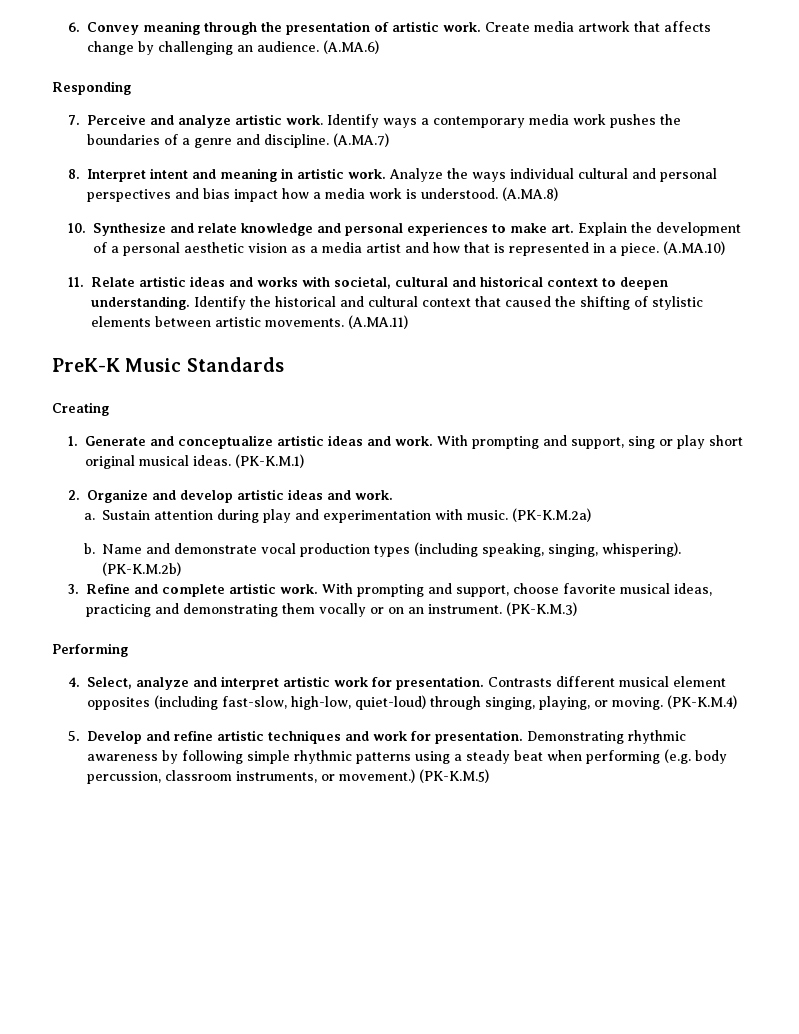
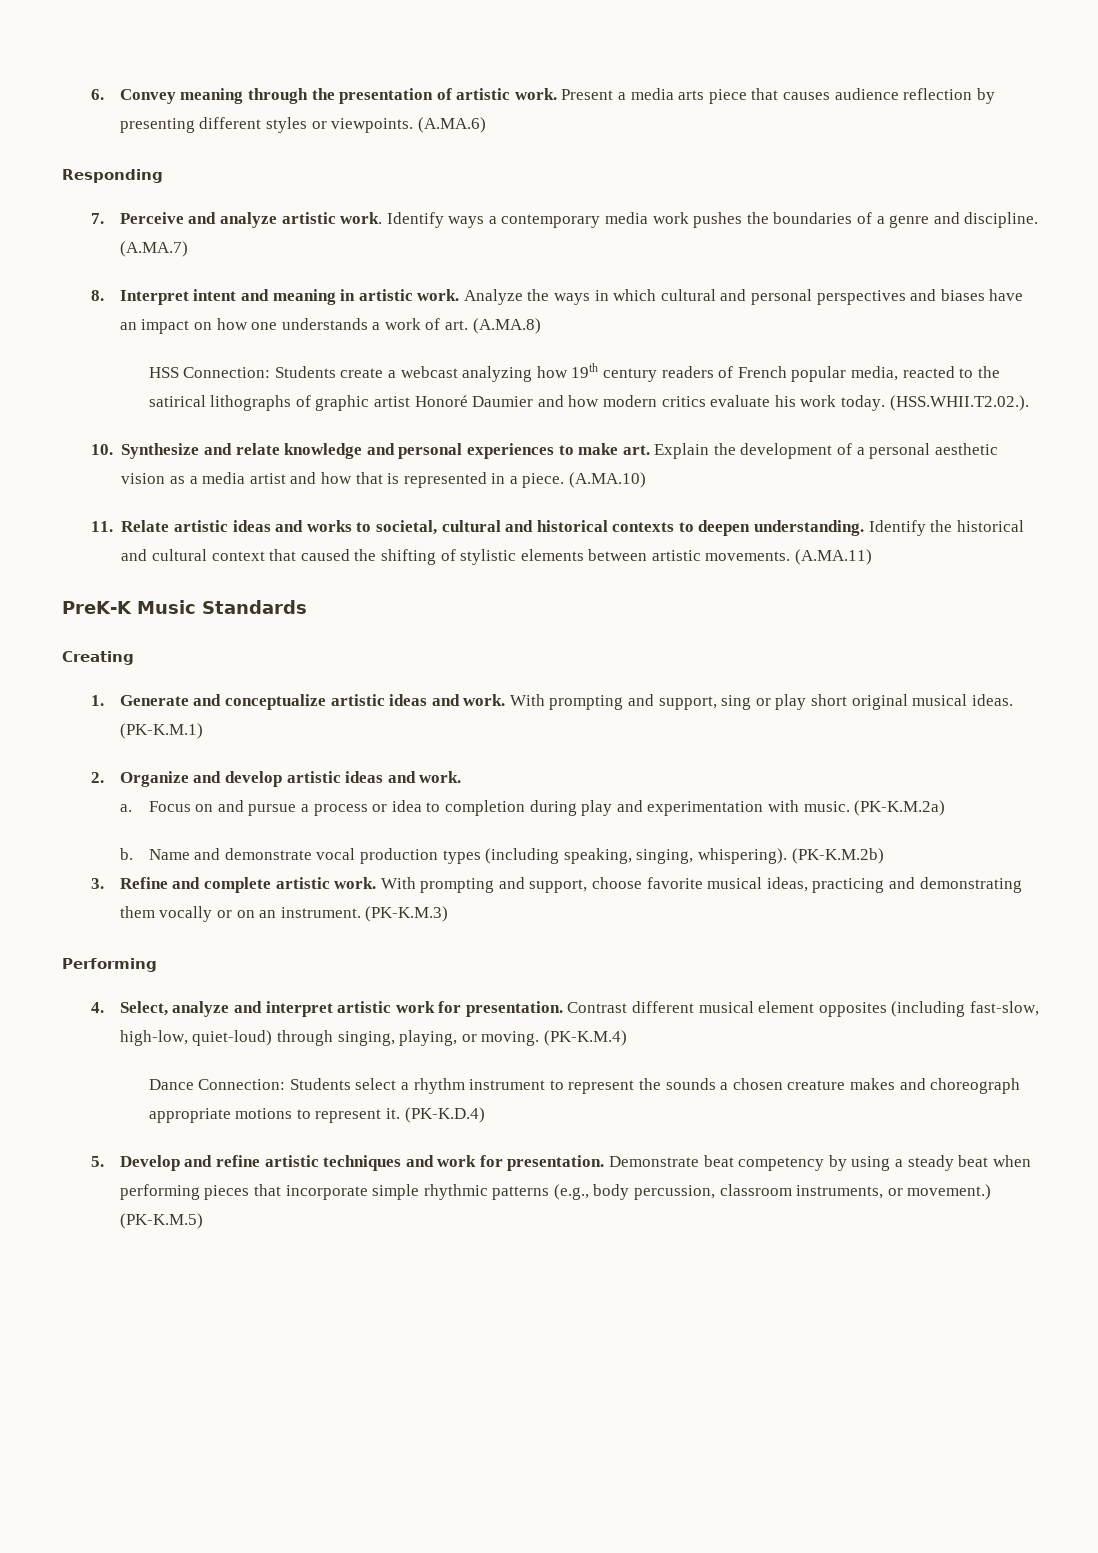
[484,21,711,32] [86,41,319,55] Create media artwork that affects change by challenging an audience. -> [561,88,995,104] [119,117,414,133] Present a media arts piece that causes audience reflection by presenting different styles or viewpoints.
[509,168,574,179] individual -> [594,289,657,301] in which
[202,187,558,202] bias impact how a media work is understood. (A.MA.8) -> [940,289,1024,301] [119,318,541,334] [148,363,1000,382] [148,395,1029,411] biases have an impact on how one understands a work of art. (A.MA.8) // HSS Connection: Students create a webcast analyzing how 19th century readers of French popular media, reacted to the satirical lithographs of graphic artist Honoré Daumier and how modern critics evaluate his work today. (HSS.WHII.T2.02.).
[301,276,330,287] with -> [356,522,372,532] to
[546,278,598,287] context -> [612,522,675,532] contexts
[101,510,213,520] Sustain attention -> [148,800,525,816] Focus on and pursue a process or idea to completion
[487,677,552,687] Contrasts -> [567,1002,628,1013] Contrast
(737, 702) none -> [148,1078,1021,1094] [148,1107,485,1123] // Dance Connection: Students select a rhythm instrument to represent the sounds a chosen creature makes and choreograph appropriate motions to represent it. (PK-K.D.4)
[526,730,686,744] [86,750,411,764] Demonstrating rhythmic awareness by following simple rhythmic patterns -> [609,1155,847,1171] Demonstrate beat competency by
[663,749,691,764] (e.g. -> [204,1184,589,1200] pieces that incorporate simple rhythmic patterns (e.g.,

